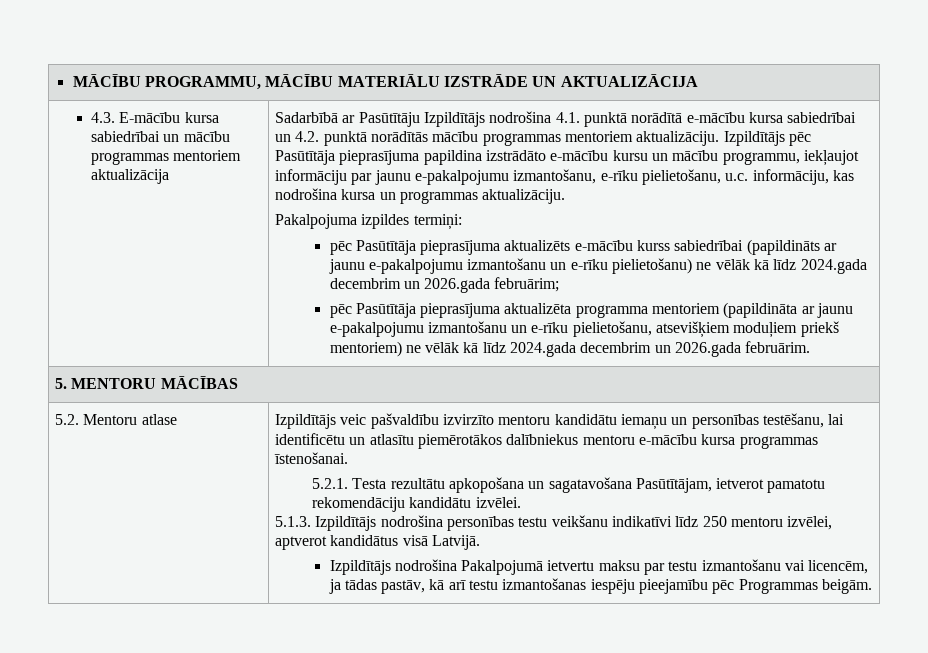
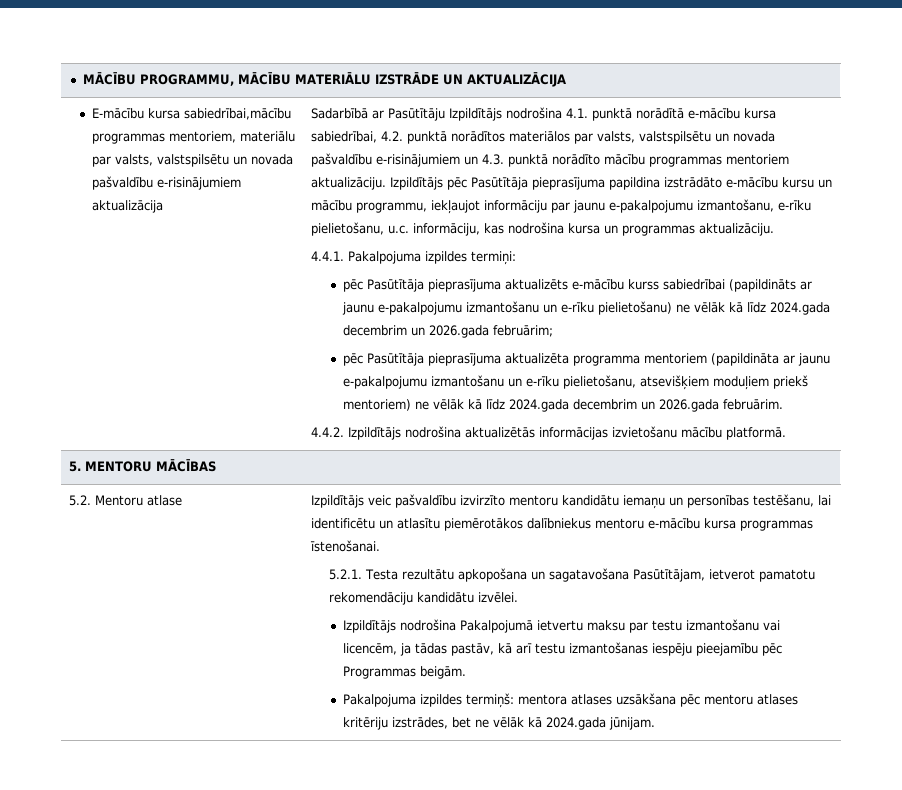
[91,112,116,123] 4.3. -> (566, 79) none
[91,131,230,142] [91,150,242,165] sabiedrībai un mācību programmas mentoriem -> [183,108,291,120] [91,131,295,144] [91,154,293,167] [91,176,241,190] sabiedrībai,mācību programmas mentoriem, materiālu par valsts, valstspilsētu un novada pašvaldību e-risinājumiem
[787,112,857,123] [275,131,429,146] sabiedrībai un 4.2. punktā norādītās -> [310,131,775,144] [310,153,600,167] sabiedrībai, 4.2. punktā norādītos materiālos par valsts, valstspilsētu un novada pašvaldību e-risinājumiem un 4.3. punktā norādīto
(566, 196) none -> [310,251,344,261] 4.4.1.
(811, 347) none -> [310,426,786,440] // 4.4.2. Izpildītājs nodrošina aktualizētās informācijas izvietošanu mācību platformā.
[275,515,833,531] [275,535,481,550] // 5.1.3. Izpildītājs nodrošina personības testu veikšanu indikatīvi līdz 250 mentoru izvēlei, aptverot kandidātus visā Latvijā. -> (518, 597) none
(873, 586) none -> [342,693,798,708] [342,717,655,730] // Pakalpojuma izpildes termiņš: mentora atlases uzsākšana pēc mentoru atlases kritēriju izstrādes, bet ne vēlāk kā 2024.gada jūnijam.

